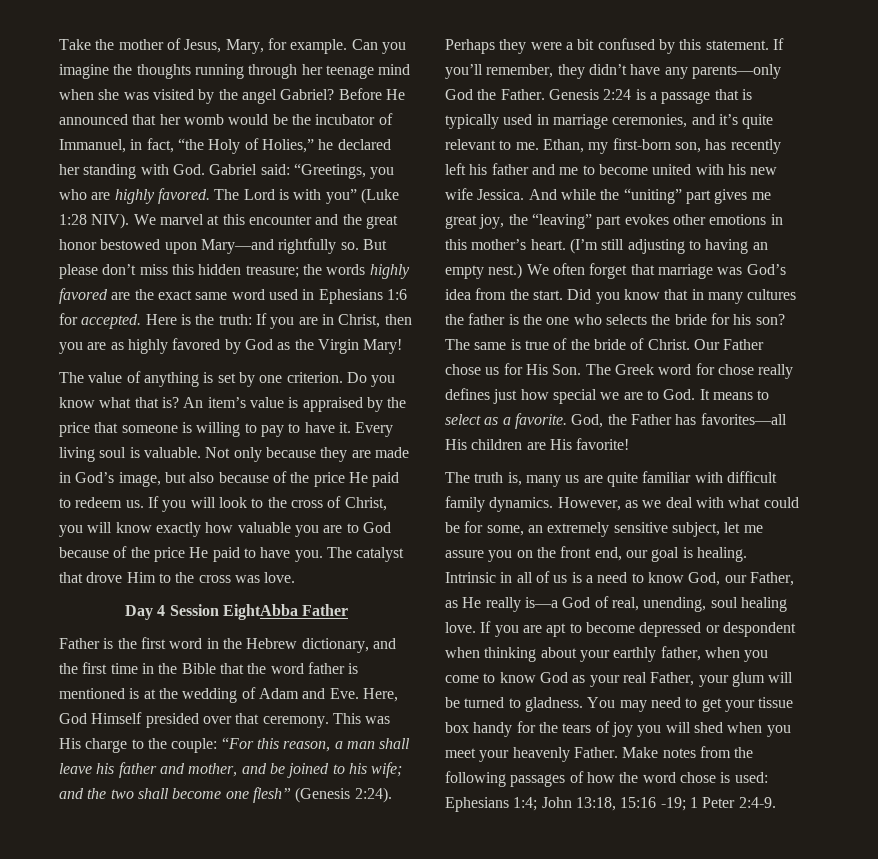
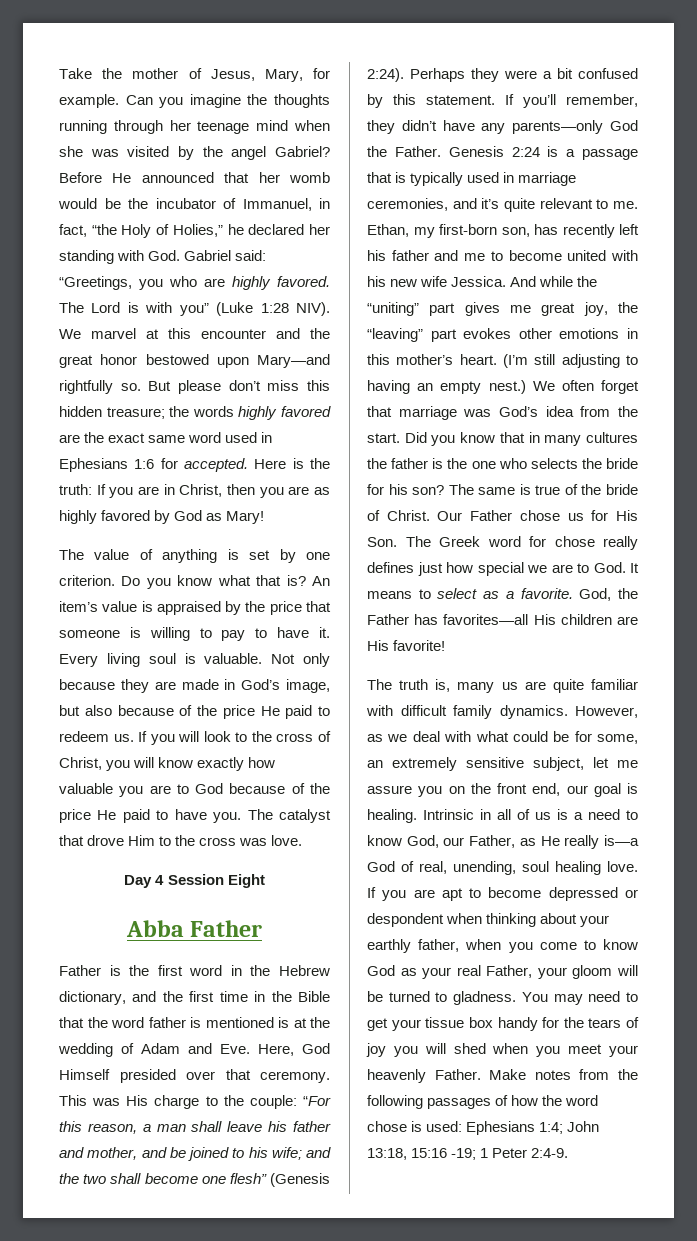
[294,339,359,354] the Virgin -> (223, 517) none
[222,604,298,620] EightAbba -> [227,874,265,888] [125,920,184,937] Eight // Abba
[731,672,765,687] glum -> [572,965,613,979] gloom

